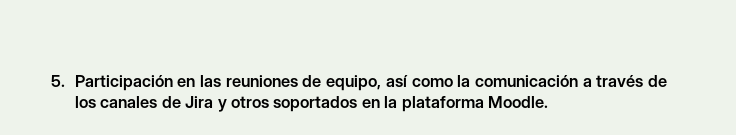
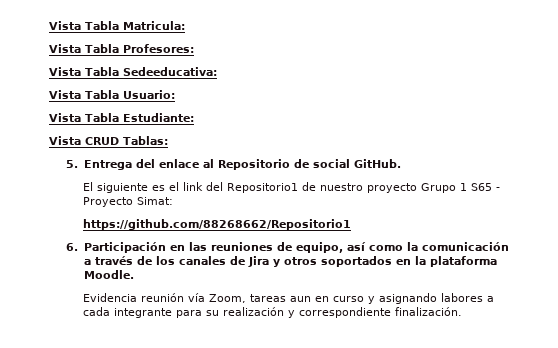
[50,75,65,87] 5. -> [49,21,185,30] [49,44,194,53] [49,67,217,76] [49,90,175,99] [49,113,194,122] [49,136,168,145] [66,159,401,170] [83,182,501,193] [83,197,174,207] [83,219,352,230] [66,243,79,251] Vista Tabla Matricula: // Vista Tabla Profesores: // Vista Tabla Sedeeducativa: // Vista Tabla Usuario: // Vista Tabla Estudiante: // Vista CRUD Tablas: // 5. Entrega del enlace al Repositorio de social GitHub. // El siguiente es el link del Repositorio1 de nuestro proyecto Grupo 1 S65 - Proyecto Simat: // https://github.com/88268662/Repositorio1 // 6.
(549, 102) none -> [83,293,495,304] [83,307,463,318] // Evidencia reunión vía Zoom, tareas aun en curso y asignando labores a cada integrante para su realización y correspondiente finalización.

